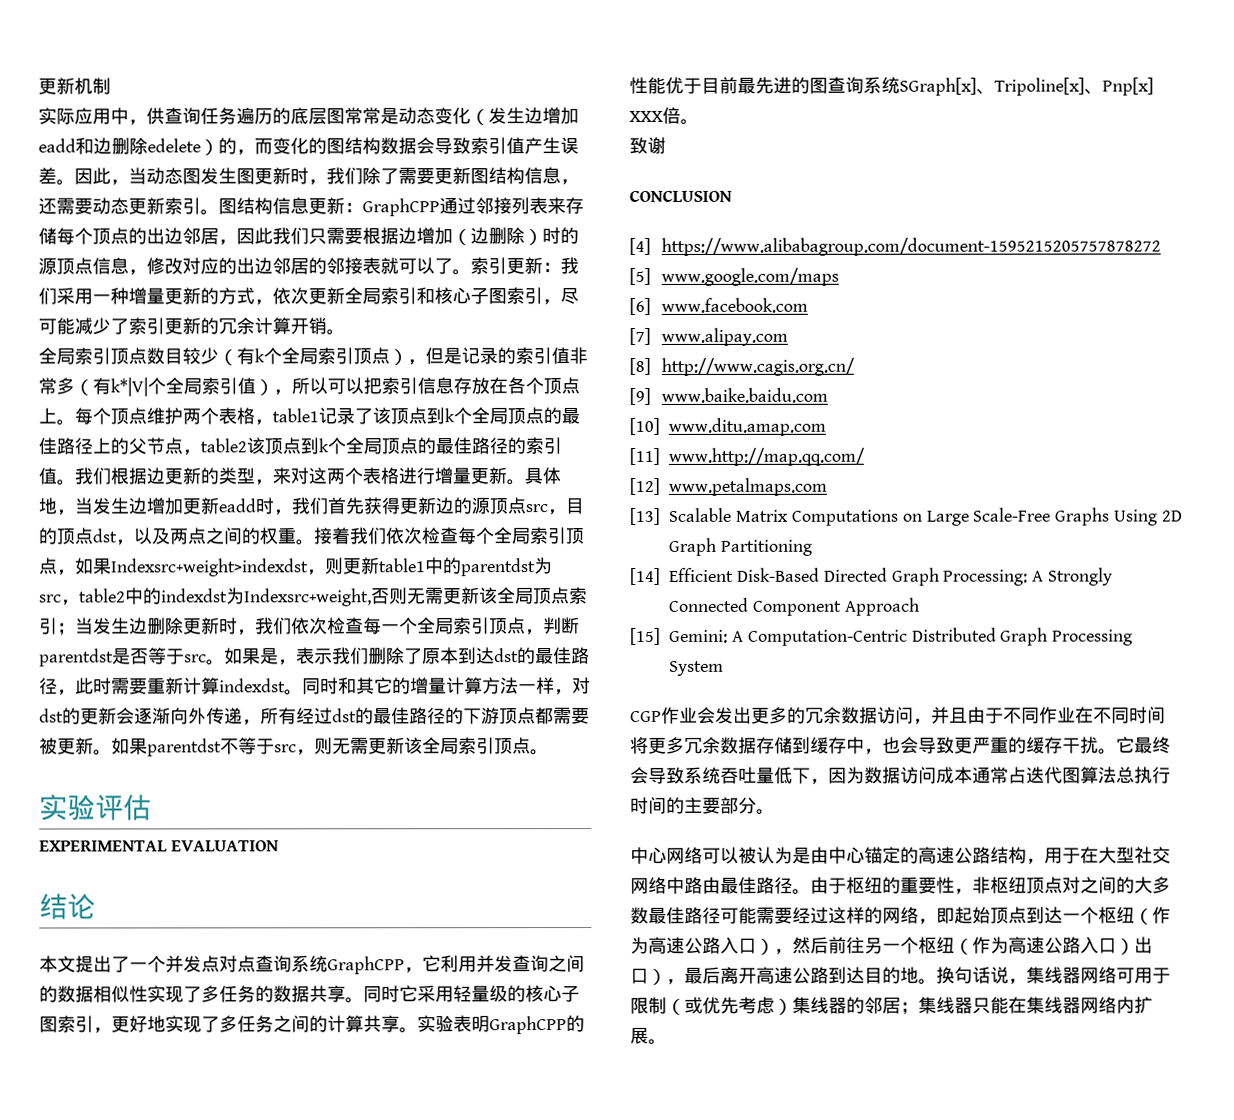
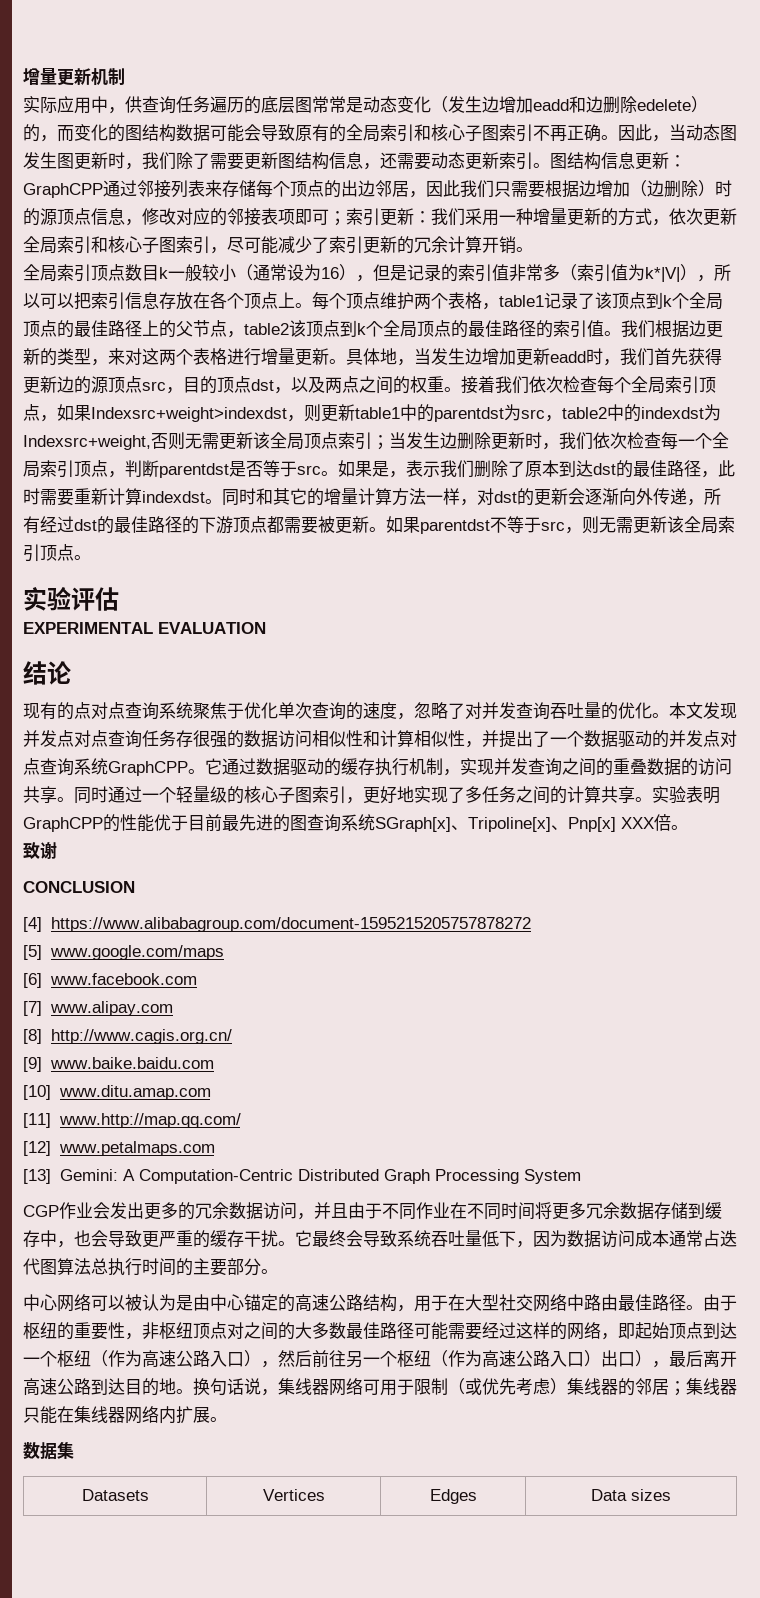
(38, 86) none -> [23,68,57,86] 增量
[416,137,579,155] [38,167,57,185] 会导致索引值产生误差 -> [210,124,601,142] 可能会导致原有的全局索引和核心子图索引不再正确
[236,257,471,276] 出边邻居的邻接表就可以了。 -> [227,208,346,226] 邻接表项即可；
[182,347,390,366] 较少（有k个全局索引顶点 -> [159,264,339,282] k一般较小（通常设为16
[92,377,256,397] 有k*|V|个全局索引值 -> [577,264,680,282] 索引值为k*|V|
[39,955,166,973] 本文提出了一个 -> [23,702,737,720] [23,730,669,748] 现有的点对点查询系统聚焦于优化单次查询的速度，忽略了对并发查询吞吐量的优化。本文发现并发点对点查询任务存很强的数据访问相似性和计算相似性，并提出了一个数据驱动的
[404,955,585,974] [39,985,310,1003] ，它利用并发查询之间的数据相似性实现了多任务的数据 -> [188,758,732,776] 。它通过数据驱动的缓存执行机制，实现并发查询之间的重叠数据的访问
[399,985,454,1003] 它采用 -> [108,786,176,803] 通过一个
[668,507,1182,526] [668,537,812,556] [630,567,1114,586] [669,597,920,616] [630,627,661,645] Scalable Matrix Computations on Large Scale-Free Graphs Using 2D Graph Partitioning // [14] Efficient Disk-Based Directed Graph Processing: A Strongly Connected Component Approach // [15] -> (51, 1176) none
(667, 1041) none -> [23,1442,74,1460] [81,1489,149,1501] [262,1489,325,1501] [429,1489,477,1504] [591,1489,671,1501] // 数据集 // Datasets | Vertices | Edges | Data sizes

